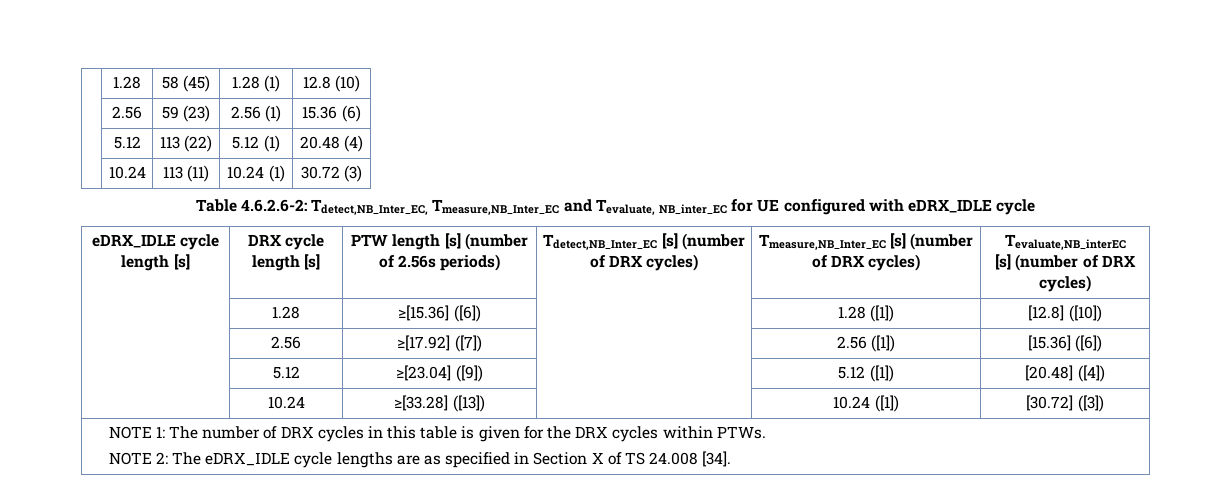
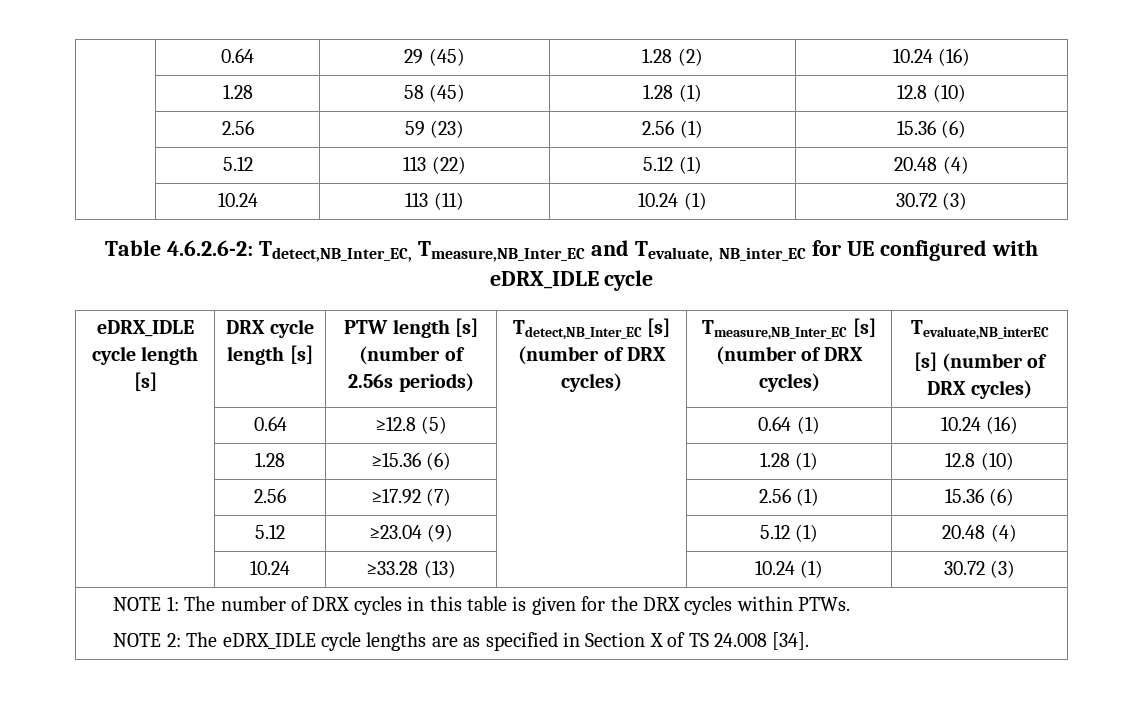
(113, 82) none -> [221,48,254,63] [404,48,465,66] [642,48,703,66] [892,48,971,66] | 0.64 | 29 (45) | 1.28 (2) | 10.24 (16) //
[272,306,300,319] [398,305,481,322] [837,305,895,322] [1028,305,1102,322] [271,336,301,349] [397,335,482,352] [836,335,896,352] [1027,335,1103,352] [272,366,300,379] [396,365,483,382] [838,365,894,382] [1025,365,1105,382] [267,396,305,409] [394,395,485,412] [833,395,899,412] [1026,395,1104,412] // | 1.28 | ≥[15.36] ([6]) | | 1.28 ([1]) | [12.8] ([10]) // | 2.56 | ≥[17.92] ([7]) | | 2.56 ([1]) | [15.36] ([6]) // | 5.12 | ≥[23.04] ([9]) | | 5.12 ([1]) | [20.48] ([4]) // | 10.24 | ≥[33.28] ([13]) | | 10.24 ([1]) | [30.72] ([3]) -> [253,416,287,431] [374,416,448,434] [758,416,820,434] [940,416,1019,434] [255,452,285,467] [370,452,452,470] [759,452,819,470] [945,452,1014,470] [254,488,286,503] [370,488,452,506] [758,488,820,506] [944,488,1015,506] [255,524,285,539] [368,524,454,542] [759,524,819,542] [942,524,1017,542] [250,560,290,575] [366,560,456,578] [754,560,824,578] [943,560,1016,578] // | 0.64 | ≥12.8 (5) | | 0.64 (1) | 10.24 (16) // | 1.28 | ≥15.36 (6) | | 1.28 (1) | 12.8 (10) // | 2.56 | ≥17.92 (7) | | 2.56 (1) | 15.36 (6) // | 5.12 | ≥23.04 (9) | | 5.12 (1) | 20.48 (4) // | 10.24 | ≥33.28 (13) | | 10.24 (1) | 30.72 (3)

